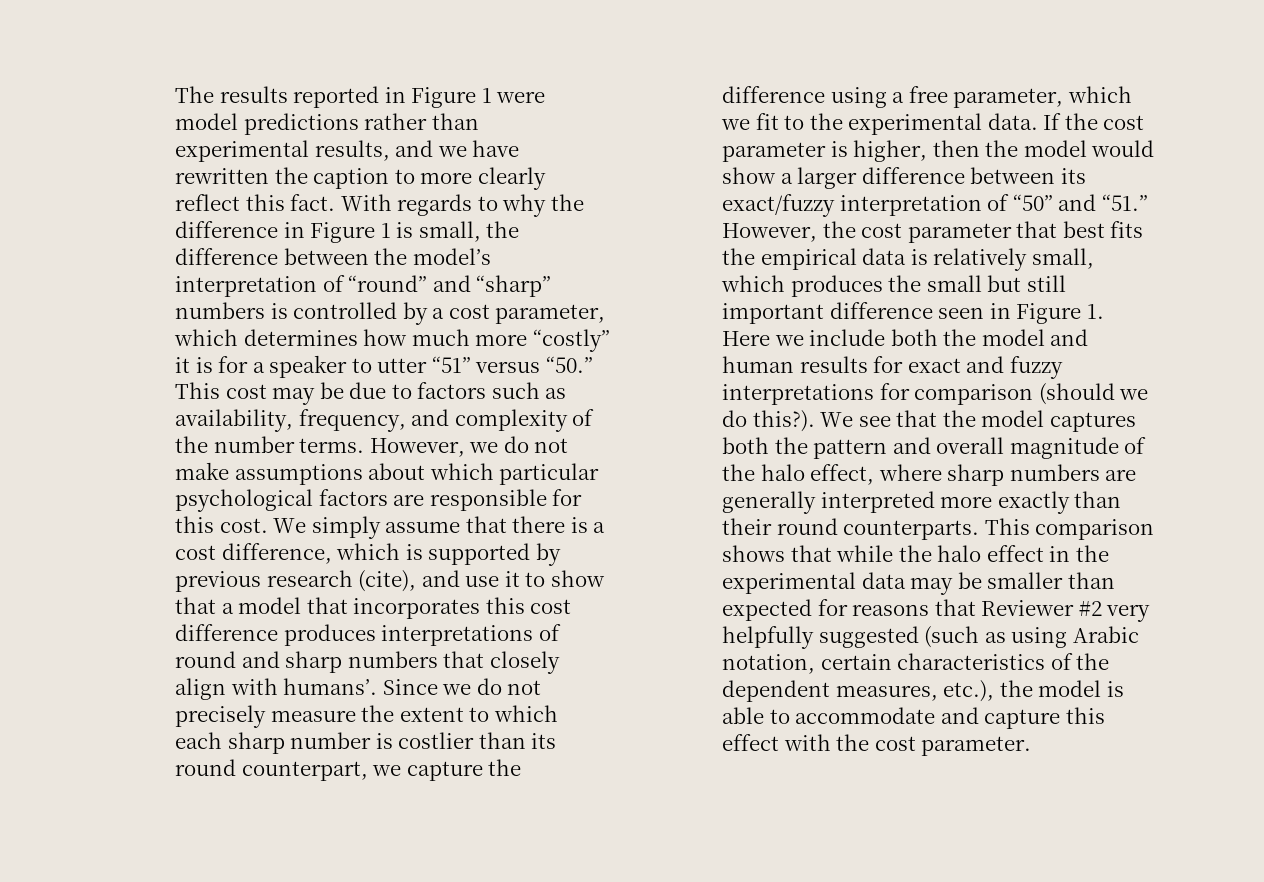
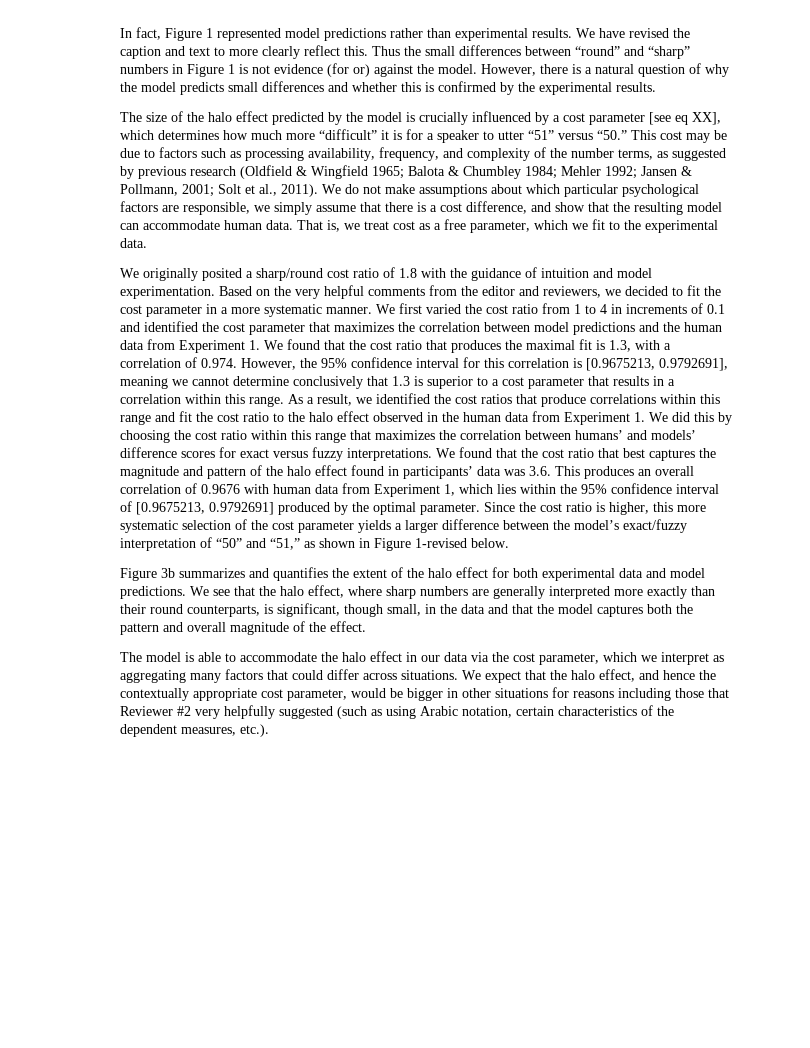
[175,86,546,108] The results reported in Figure 1 were -> [120,27,282,41] In fact, Figure 1 represented
[314,140,520,161] [175,167,546,190] [175,194,584,217] [175,221,520,243] [175,248,491,265] [175,275,552,297] [175,302,606,325] results, and we have rewritten the caption to more clearly reflect this fact. With regards to why the difference in Figure 1 is small, the difference between the model’s interpretation of “round” and “sharp” numbers is controlled by a cost parameter, -> [532,28,691,38] [120,45,691,59] [120,63,730,77] [120,81,657,95] [120,111,722,125] results. We have revised the caption and text to more clearly reflect this. Thus the small differences between “round” and “sharp” numbers in Figure 1 is not evidence (for or) against the model. However, there is a natural question of why the model predicts small differences and whether this is confirmed by the experimental results. // The size of the halo effect predicted by the model is crucially influenced by a cost parameter [see eq XX],
[532,329,610,352] “costly” -> [319,129,378,140] “difficult”
(567, 393) none -> [245,148,305,161] processing
[299,438,499,457] terms. However, we -> [618,148,727,161] [120,165,693,179] [120,184,342,197] terms, as suggested by previous research (Oldfield & Wingfield 1965; Balota & Chumbley 1984; Mehler 1992; Jansen & Pollmann, 2001; Solt et al., 2011). We
[429,489,583,511] [175,516,307,533] responsible for this cost. We -> [183,202,271,215] responsible, we
[336,543,561,566] [175,570,605,592] [175,597,572,619] [175,624,561,646] [175,651,560,674] [175,678,542,700] [175,705,558,728] [175,732,557,754] [175,759,522,781] [722,86,887,108] which is supported by previous research (cite), and use it to show that a model that incorporates this cost difference produces interpretations of round and sharp numbers that closely align with humans’. Since we do not precisely measure the extent to which each sharp number is costlier than its round counterpart, we capture the difference using -> [531,202,723,215] [120,220,431,232] and show that the resulting model can accommodate human data. That is, we treat cost as
[1043,113,1145,130] [722,140,1155,162] [722,167,777,184] If the cost parameter is higher, then the model would show -> [120,267,653,281] [120,285,722,299] [120,303,726,317] [120,321,723,335] [120,339,672,353] [120,357,729,371] [120,376,676,389] [120,393,721,407] [120,411,733,425] [120,430,697,443] [120,447,717,461] [120,465,695,479] [120,483,720,497] [120,501,707,515] [120,519,392,533] // We originally posited a sharp/round cost ratio of 1.8 with the guidance of intuition and model experimentation. Based on the very helpful comments from the editor and reviewers, we decided to fit the cost parameter in a more systematic manner. We first varied the cost ratio from 1 to 4 in increments of 0.1 and identified the cost parameter that maximizes the correlation between model predictions and the human data from Experiment 1. We found that the cost ratio that produces the maximal fit is 1.3, with a correlation of 0.974. However, the 95% confidence interval for this correlation is [0.9675213, 0.9792691], meaning we cannot determine conclusively that 1.3 is superior to a cost parameter that results in a correlation within this range. As a result, we identified the cost ratios that produce correlations within this range and fit the cost ratio to the halo effect observed in the human data from Experiment 1. We did this by choosing the cost ratio within this range that maximizes the correlation between humans’ and models’ difference scores for exact versus fuzzy interpretations. We found that the cost ratio that best captures the magnitude and pattern of the halo effect found in participants’ data was 3.6. This produces an overall correlation of 0.9676 with human data from Experiment 1, which lies within the 95% confidence interval of [0.9675213, 0.9792691] produced by the optimal parameter. Since the cost ratio is higher, this more systematic selection of the cost parameter yields
[1060,168,1086,184] its -> [553,520,620,530] the model’s
[1101,194,1148,211] [722,221,1144,243] [722,248,1094,271] [721,275,1066,297] [722,302,1104,324] [722,329,1089,346] [722,356,1063,379] [722,383,1149,405] [722,410,1136,432] [722,437,1147,459] “51.” However, the cost parameter that best fits the empirical data is relatively small, which produces the small but still important difference seen in Figure 1. Here we include both the model and human results for exact and fuzzy interpretations for comparison (should we do this?). We see that the model captures both the pattern and overall magnitude of -> [270,538,510,551] [120,567,706,581] [120,586,256,599] “51,” as shown in Figure 1-revised below. // Figure 3b summarizes and quantifies the extent of the halo effect for both experimental data and model predictions. We see that
[843,518,1155,540] [722,545,1109,562] [722,572,1115,595] [722,599,930,621] counterparts. This comparison shows that while the halo effect in the experimental data may be smaller than expected for reasons -> [187,603,694,617] [120,621,367,635] [120,651,725,665] [120,669,717,683] [120,687,705,701] counterparts, is significant, though small, in the data and that the model captures both the pattern and overall magnitude of the effect. // The model is able to accommodate the halo effect in our data via the cost parameter, which we interpret as aggregating many factors that could differ across situations. We expect that the halo effect, and hence the contextually appropriate cost parameter, would be bigger in other situations for reasons including those
[943,680,1124,702] [722,707,1105,729] [722,734,1032,756] etc.), the model is able to accommodate and capture this effect with the cost parameter. -> [240,724,270,737] etc.).

